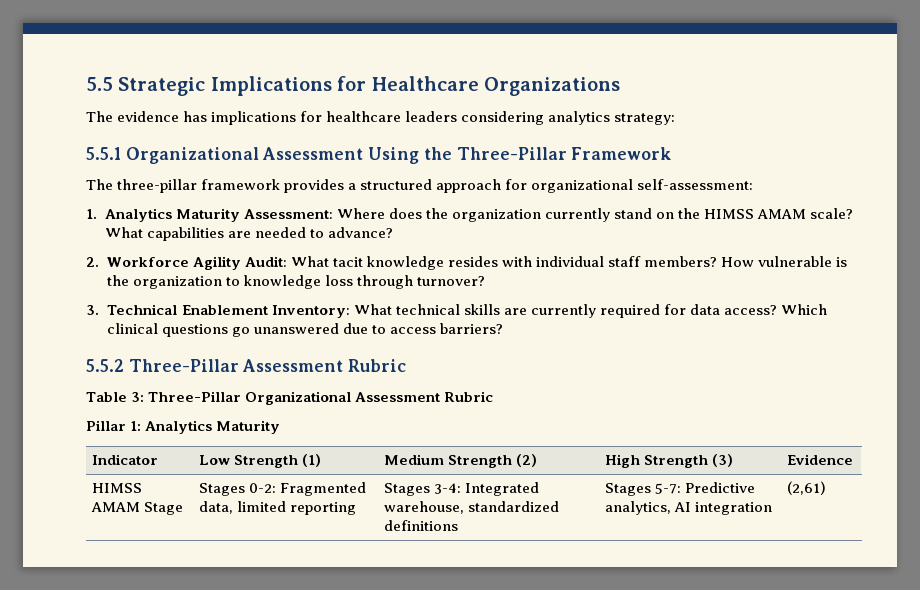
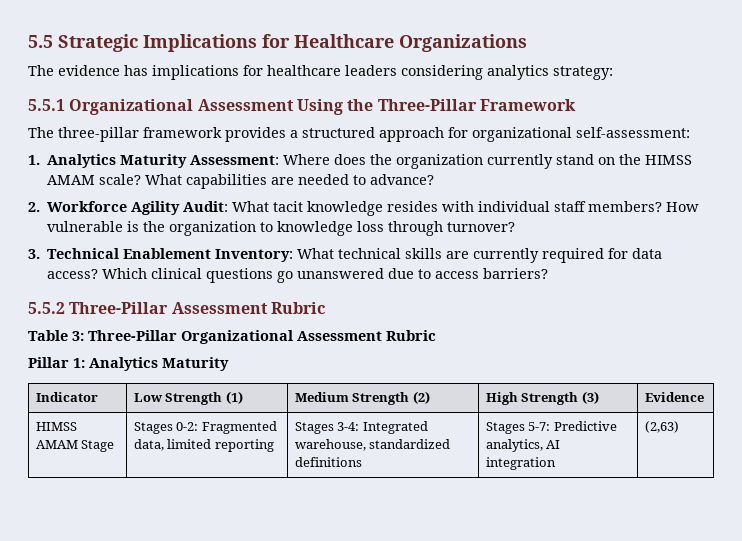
[787,481,827,495] (2,61) -> [644,421,679,433] (2,63)

